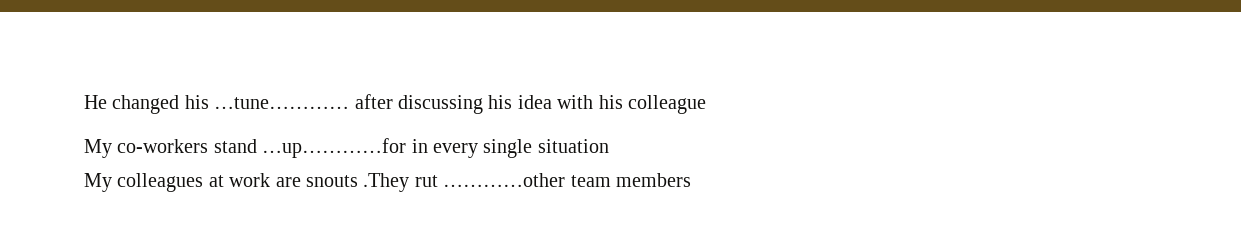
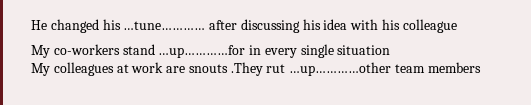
[443,173,566,187] …………other -> [289,62,392,76] …up…………other

